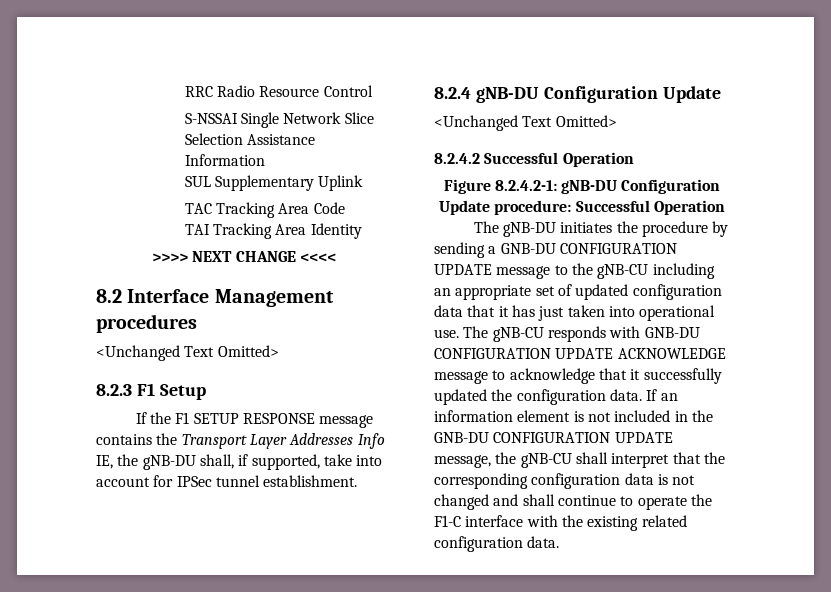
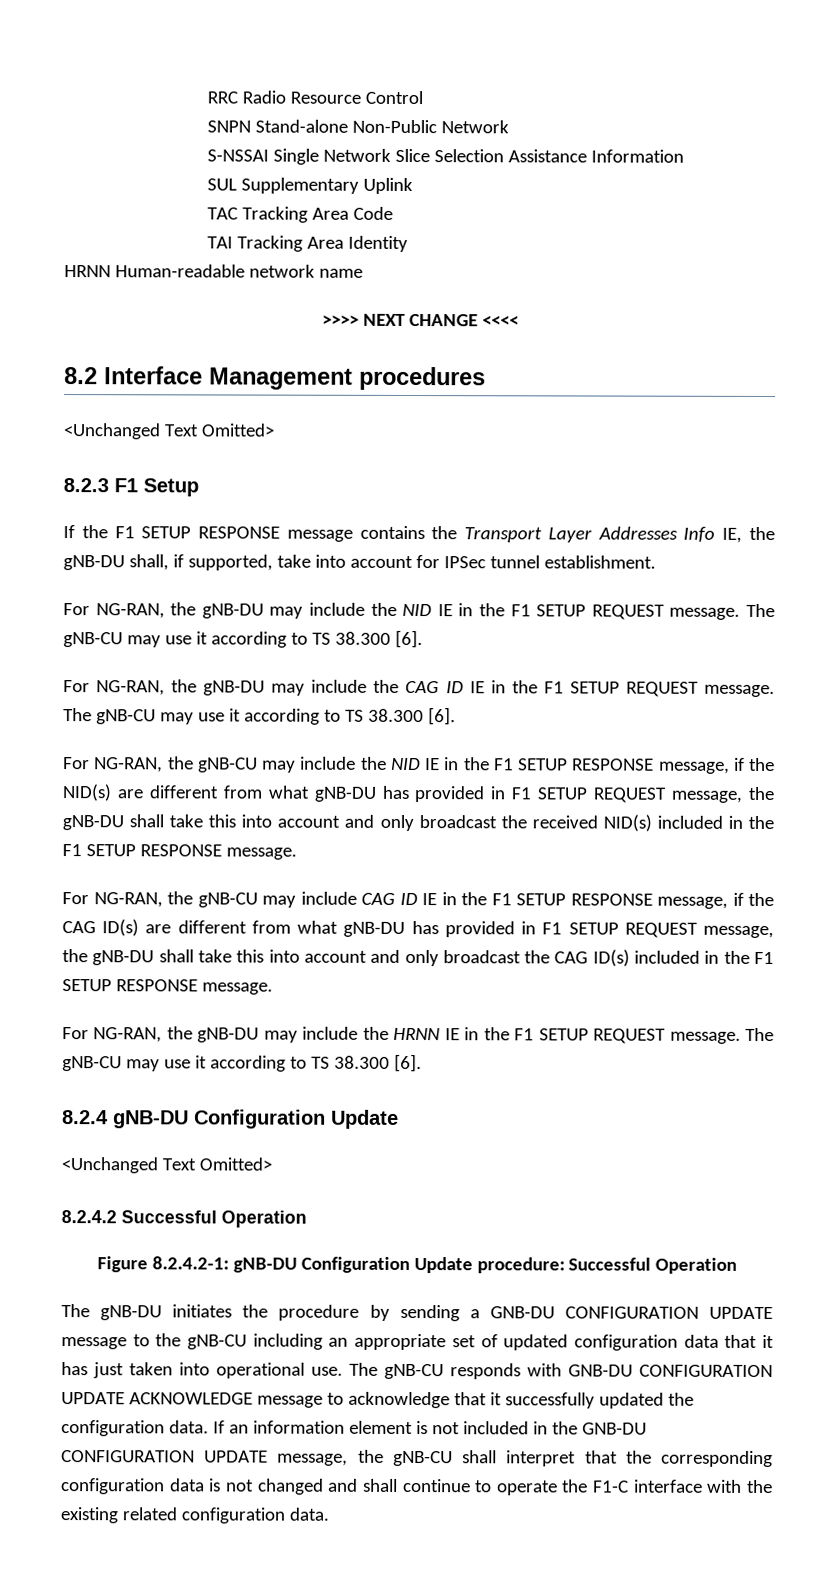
(373, 91) none -> [206,119,509,134] // SNPN Stand-alone Non-Public Network
(362, 231) none -> [64,264,363,278] // HRNN Human-readable network name
(358, 481) none -> [63,602,776,620] [63,629,423,649] [63,679,775,698] [63,707,456,726] [63,756,775,774] [62,784,774,803] [62,814,774,832] [62,844,297,860] [62,891,774,909] [62,919,774,939] [62,949,774,967] [62,979,273,995] [62,1026,775,1044] [62,1053,422,1073] // For NG-RAN, the gNB-DU may include the NID IE in the F1 SETUP REQUEST message. The gNB-CU may use it according to TS 38.300 [6]. // For NG-RAN, the gNB-DU may include the CAG ID IE in the F1 SETUP REQUEST message. The gNB-CU may use it according to TS 38.300 [6]. // For NG-RAN, the gNB-CU may include the NID IE in the F1 SETUP RESPONSE message, if the NID(s) are different from what gNB-DU has provided in F1 SETUP REQUEST message, the gNB-DU shall take this into account and only broadcast the received NID(s) included in the F1 SETUP RESPONSE message. // For NG-RAN, the gNB-CU may include CAG ID IE in the F1 SETUP RESPONSE message, if the CAG ID(s) are different from what gNB-DU has provided in F1 SETUP REQUEST message, the gNB-DU shall take this into account and only broadcast the CAG ID(s) included in the F1 SETUP RESPONSE message. // For NG-RAN, the gNB-DU may include the HRNN IE in the F1 SETUP REQUEST message. The gNB-CU may use it according to TS 38.300 [6].

